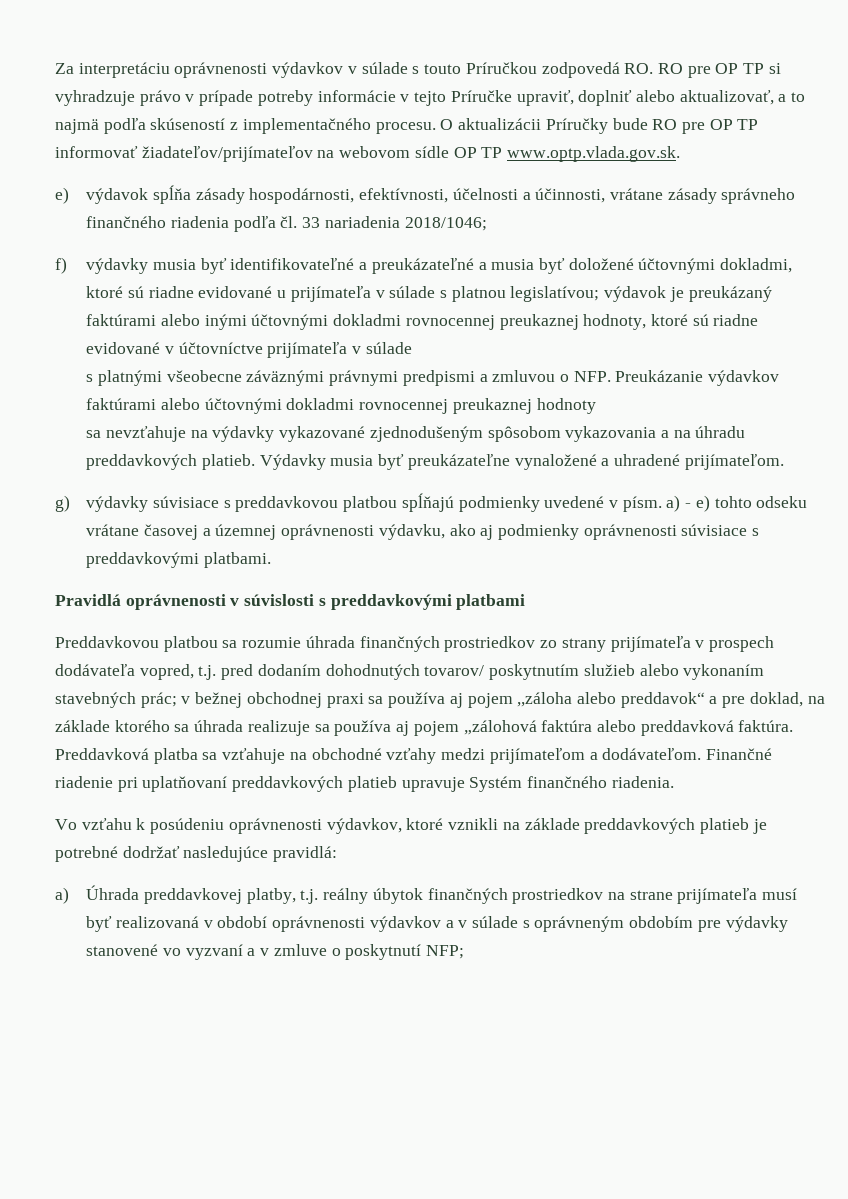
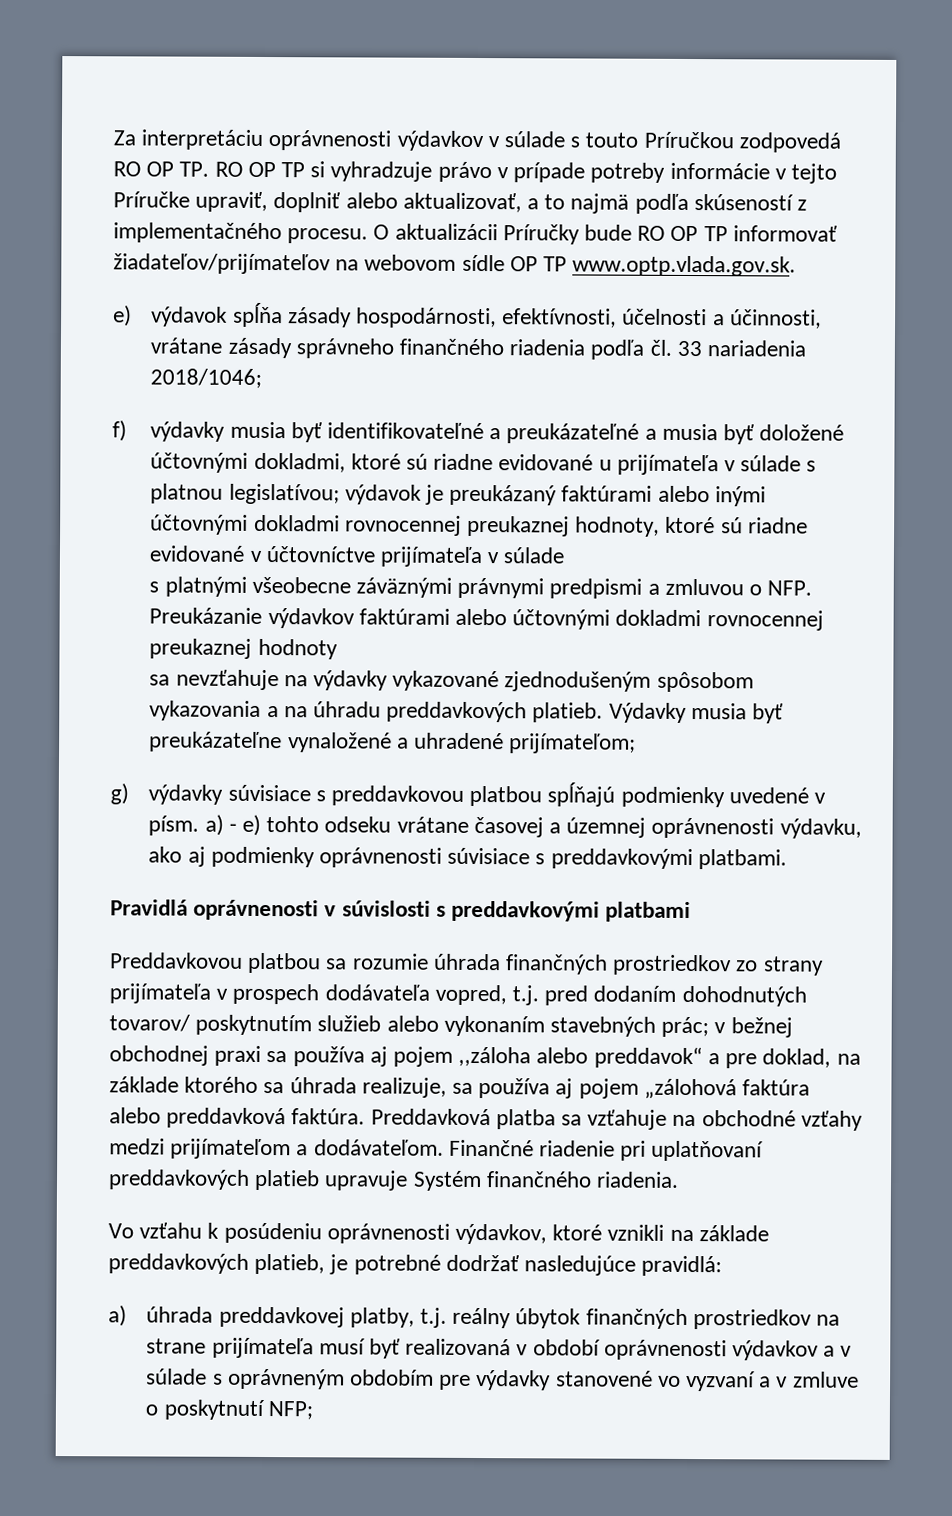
[624,63,711,78] RO. RO pre -> [113,161,243,177] RO OP TP. RO
[681,122,705,134] pre -> (666, 233) none
[684,454,784,470] prijímateľom. -> [509,733,637,754] prijímateľom;
[247,720,310,736] realizuje -> [361,1077,447,1098] realizuje,
[699,818,749,834] platieb -> [254,1253,326,1275] platieb,
[86,885,140,900] Úhrada -> [146,1306,214,1323] úhrada

